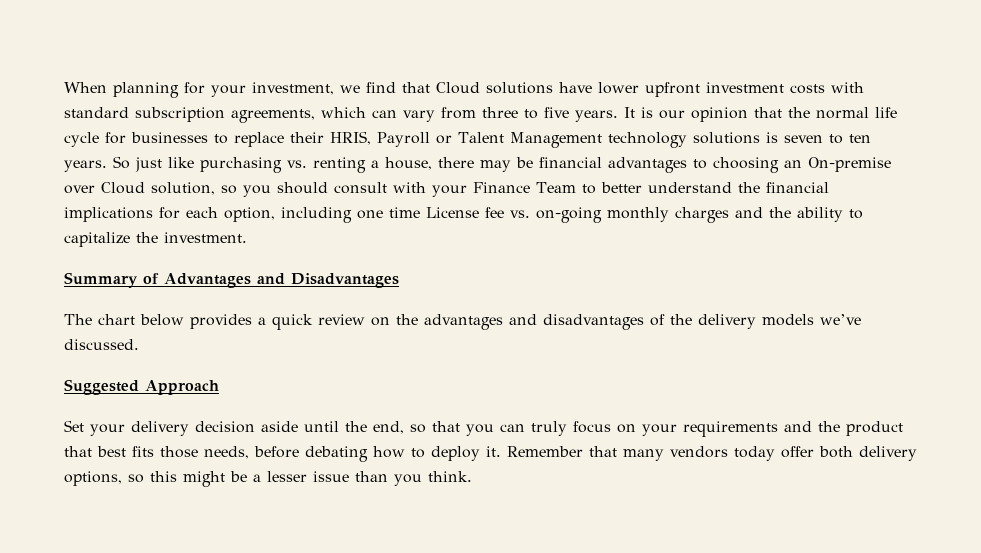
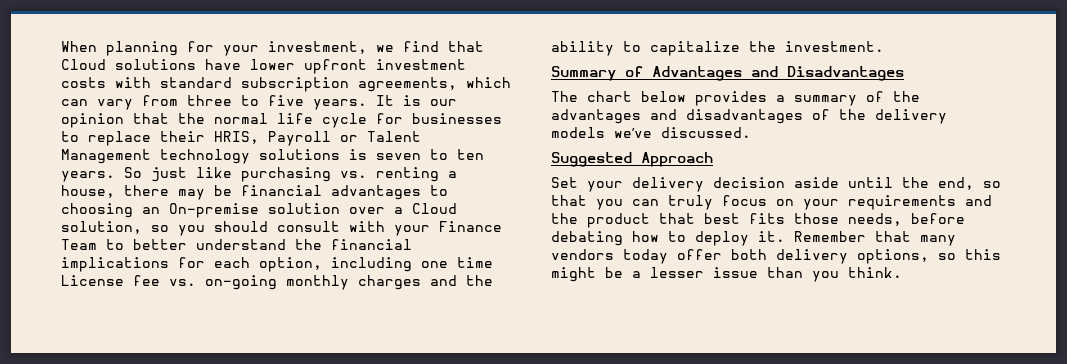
[64,185,95,194] over -> [268,203,403,214] solution over a
[272,314,390,330] quick review on -> [794,91,884,106] summary of

